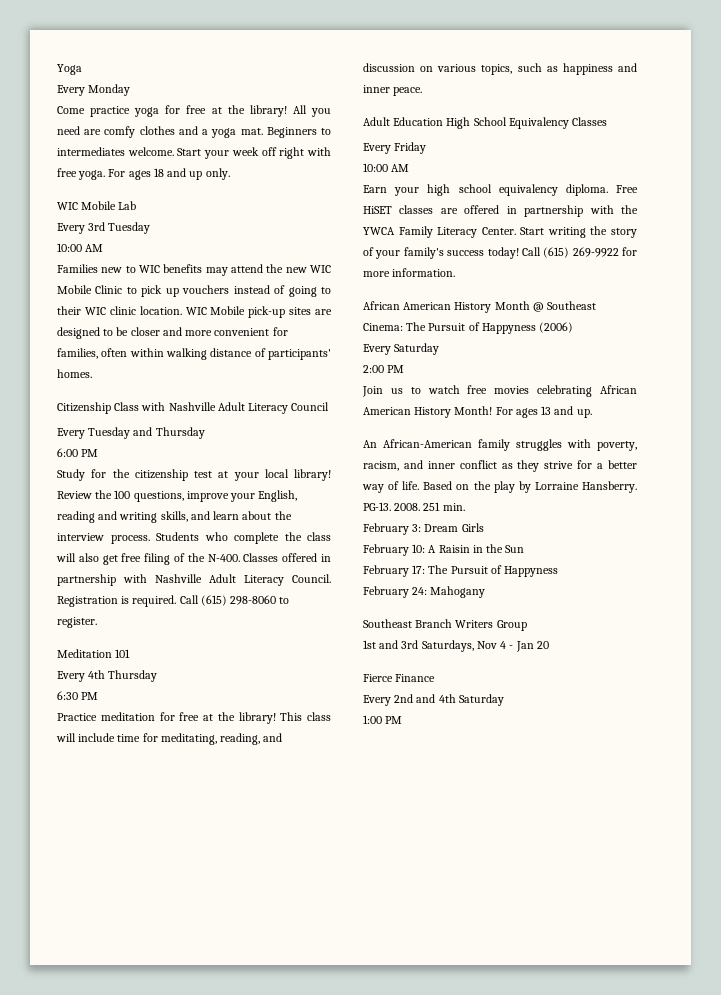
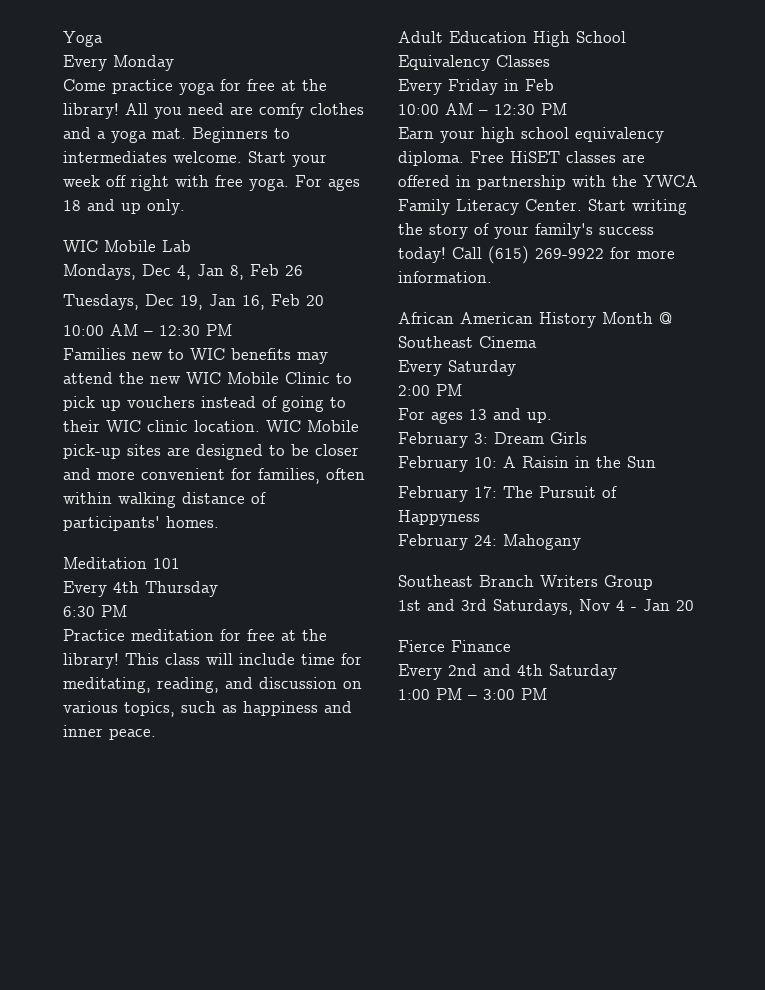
[57,222,151,234] [57,243,104,252] Every 3rd Tuesday // 10:00 AM -> [63,264,303,280] [63,294,324,310] [63,324,232,336] Mondays, Dec 4, Jan 8, Feb 26 // Tuesdays, Dec 19, Jan 16, Feb 20 // 10:00 AM – 12:30 PM
[57,402,330,414] [57,427,205,439] [57,448,99,457] [57,469,331,481] [57,490,298,502] [57,511,292,523] [57,532,331,544] [56,553,331,565] [57,574,331,586] [57,595,290,607] [57,617,97,628] // Citizenship Class with Nashville Adult Literacy Council // Every Tuesday and Thursday // 6:00 PM // Study for the citizenship test at your local library! Review the 100 questions, improve your English, reading and writing skills, and learn about the interview process. Students who complete the class will also get free filing of the N-400. Classes offered in partnership with Nashville Adult Literacy Council. Registration is required. Call (615) 298-8060 to register. -> (219, 522) none
[363,163,410,172] // 10:00 AM -> [504,79,554,91] [398,103,567,115] in Feb // 10:00 AM – 12:30 PM
[363,322,574,334] [363,343,440,355] [363,365,405,373] [362,385,637,397] [363,406,493,418] Cinema: The Pursuit of Happyness (2006) // Every Saturday // 2:00 PM // Join us to watch free movies celebrating African American History Month! -> [479,336,537,348] [398,360,516,376] [398,384,462,396] Cinema // Every Saturday // 2:00 PM //
[363,439,637,451] [363,460,637,472] [362,481,637,493] [363,502,465,511] // An African-American family struggles with poverty, racism, and inner conflict as they strive for a better way of life. Based on the play by Lorraine Hansberry. PG-13. 2008. 251 min. -> (552, 417) none
(403, 720) none -> [468,688,547,700] – 3:00 PM

